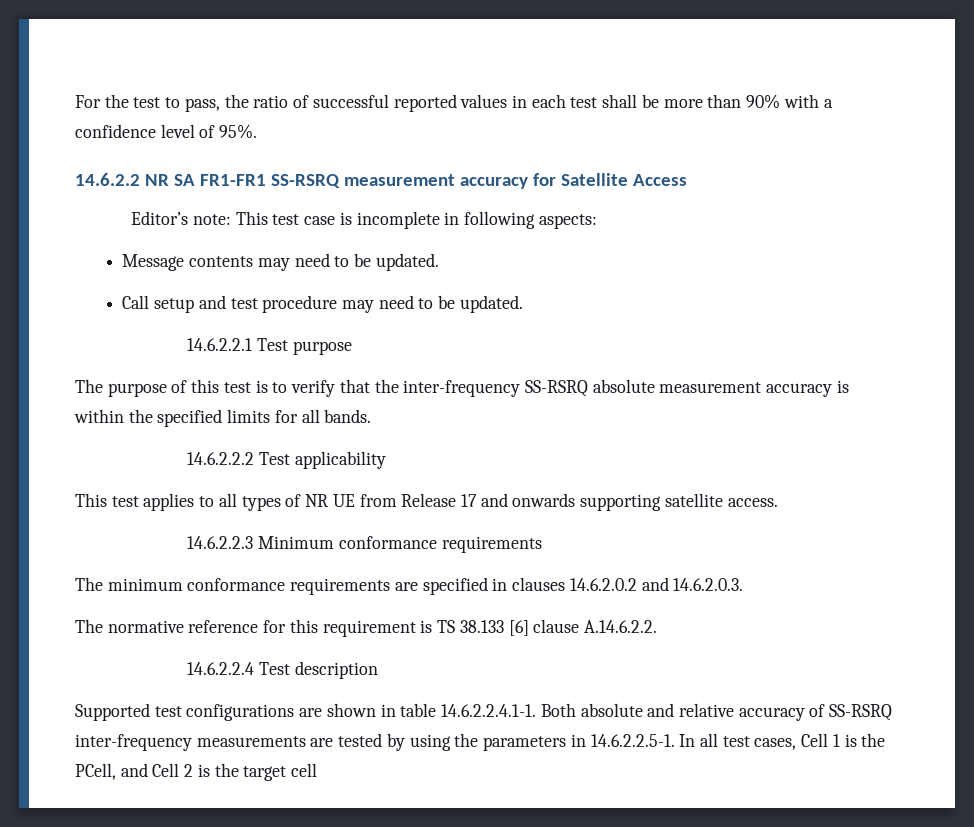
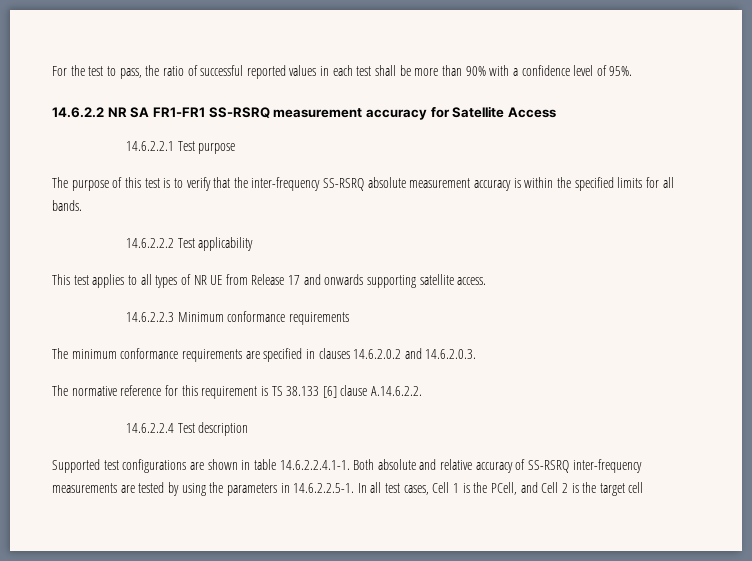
[131,211,597,229] [122,253,439,271] [122,295,523,313] // Editor’s note: This test case is incomplete in following aspects: // Message contents may need to be updated. // Call setup and test procedure may need to be updated. -> (556, 112) none

